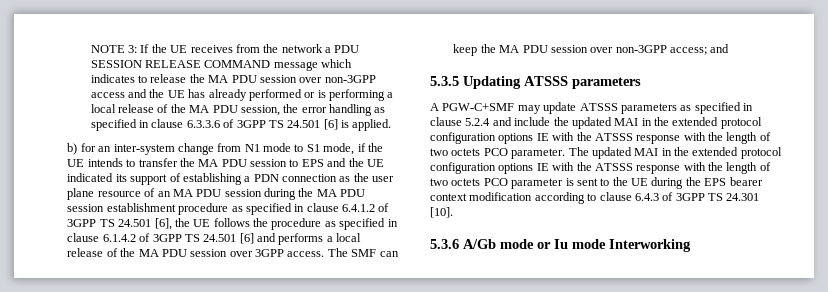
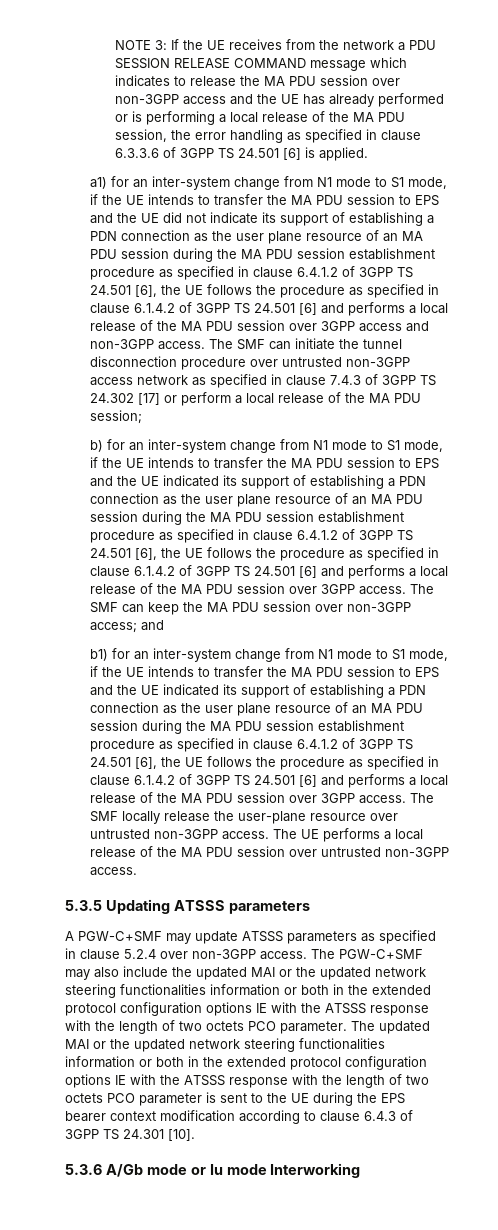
(392, 125) none -> [89,176,447,190] [89,194,439,206] [89,212,434,226] [89,230,423,244] [89,248,435,262] [89,266,413,280] [89,284,439,298] [89,302,448,316] [89,320,429,332] [89,338,402,350] [89,356,410,370] [89,374,436,388] [89,392,421,406] [89,410,142,424] // a1) for an inter-system change from N1 mode to S1 mode, if the UE intends to transfer the MA PDU session to EPS and the UE did not indicate its support of establishing a PDN connection as the user plane resource of an MA PDU session during the MA PDU session establishment procedure as specified in clause 6.4.1.2 of 3GPP TS 24.501 [6], the UE follows the procedure as specified in clause 6.1.4.2 of 3GPP TS 24.501 [6] and performs a local release of the MA PDU session over 3GPP access and non-3GPP access. The SMF can initiate the tunnel disconnection procedure over untrusted non-3GPP access network as specified in clause 7.4.3 of 3GPP TS 24.302 [17] or perform a local release of the MA PDU session;
(730, 48) none -> [89,648,448,662] [89,666,439,678] [89,684,426,698] [89,702,423,716] [89,720,404,734] [89,738,413,752] [89,756,439,770] [89,774,448,788] [89,792,434,804] [89,811,398,824] [89,828,423,842] [89,846,449,858] [89,867,137,876] // b1) for an inter-system change from N1 mode to S1 mode, if the UE intends to transfer the MA PDU session to EPS and the UE indicated its support of establishing a PDN connection as the user plane resource of an MA PDU session during the MA PDU session establishment procedure as specified in clause 6.4.1.2 of 3GPP TS 24.501 [6], the UE follows the procedure as specified in clause 6.1.4.2 of 3GPP TS 24.501 [6] and performs a local release of the MA PDU session over 3GPP access. The SMF locally release the user-plane resource over untrusted non-3GPP access. The UE performs a local release of the MA PDU session over untrusted non-3GPP access.
[492,117,639,129] and include the updated MAI -> [160,949,423,960] [65,966,426,980] [65,984,329,998] over non-3GPP access. The PGW-C+SMF may also include the updated MAI or the updated network steering functionalities information or both
(659, 152) none -> [93,1038,385,1052] [65,1056,184,1068] or the updated network steering functionalities information or both

